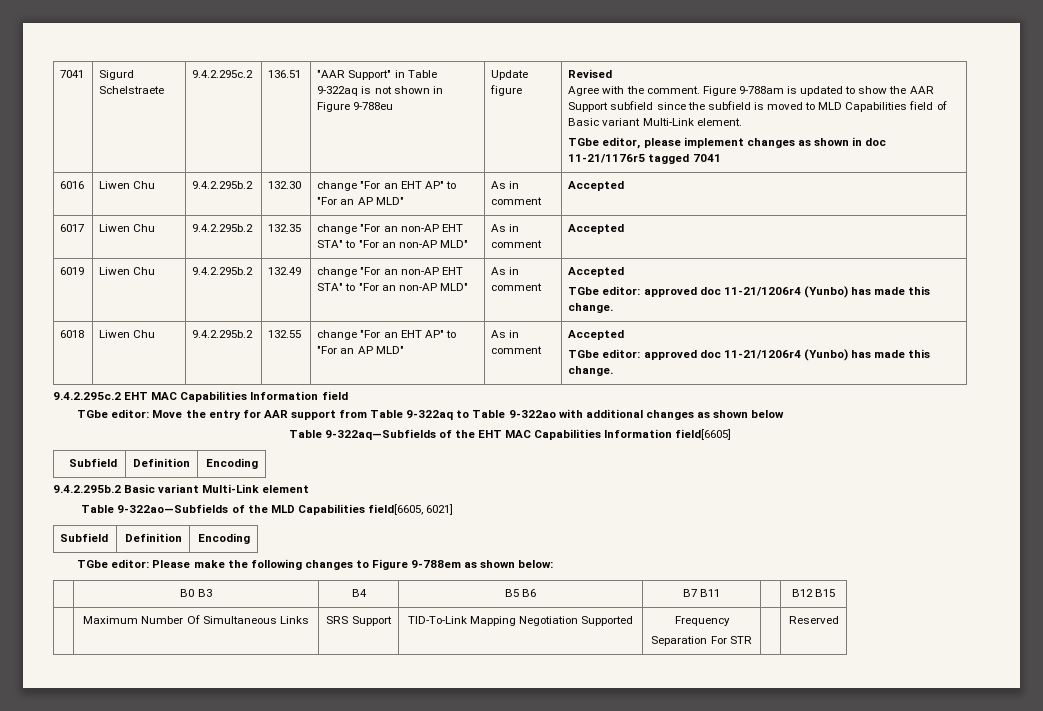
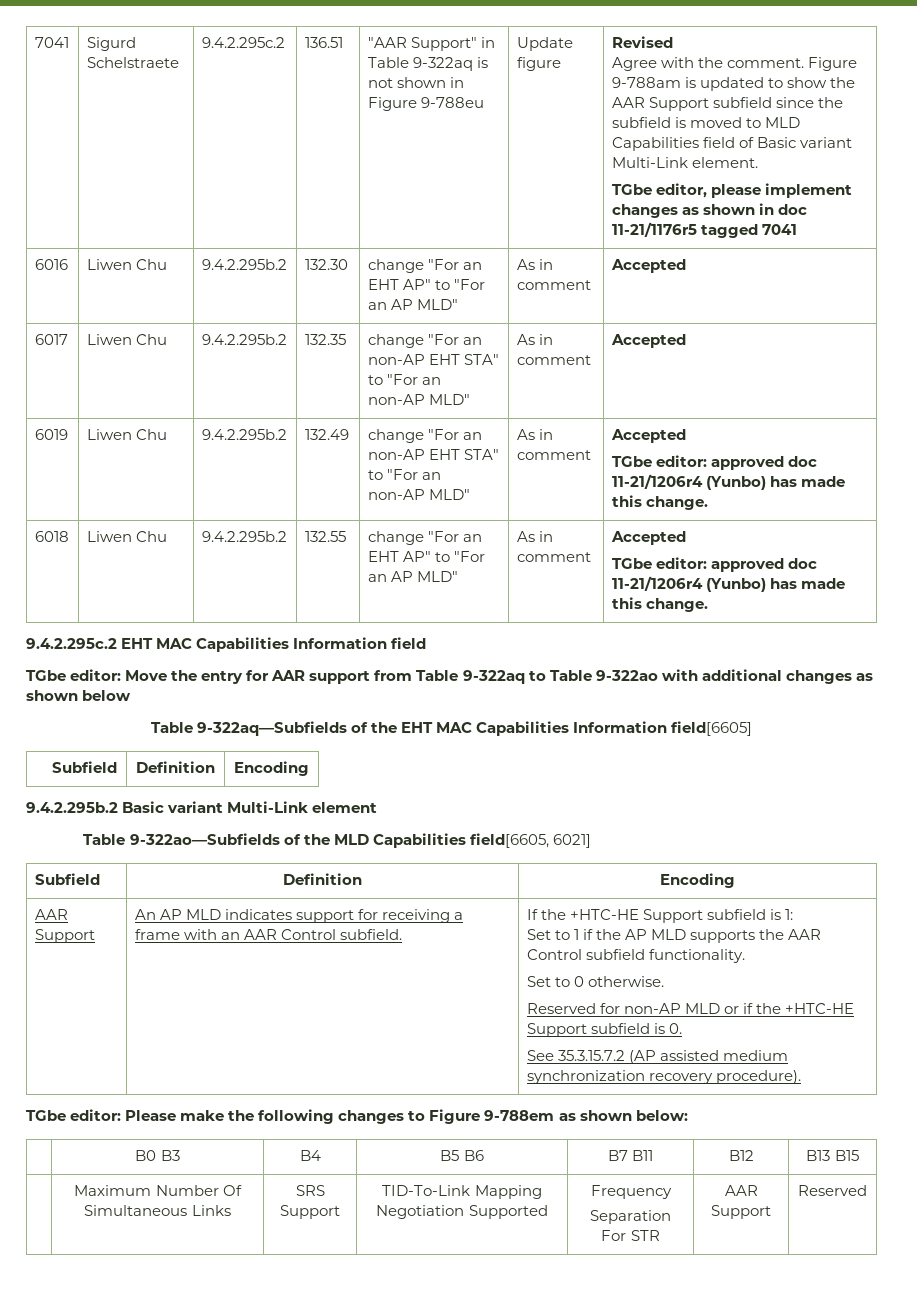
(250, 538) none -> [34,909,68,920] [34,929,95,943] [134,909,464,923] [134,929,403,940] [526,909,794,923] [526,929,822,943] [526,949,745,963] [526,976,664,987] [526,1003,855,1014] [526,1023,682,1037] [526,1050,789,1064] [526,1070,801,1084] // AAR Support | An AP MLD indicates support for receiving a frame with an AAR Control subfield. | If the +HTC-HE Support subfield is 1: // Set to 1 if the AP MLD supports the AAR Control subfield functionality. // Set to 0 otherwise. // Reserved for non-AP MLD or if the +HTC-HE Support subfield is 0. // See 35.3.15.7.2 (AP assisted medium synchronization recovery procedure).
[791,589,813,597] | B12 -> [728,1150,754,1161] [806,1150,831,1161] B12 | B13
(752, 640) none -> [724,1185,758,1196] [711,1205,771,1219] AAR Support

